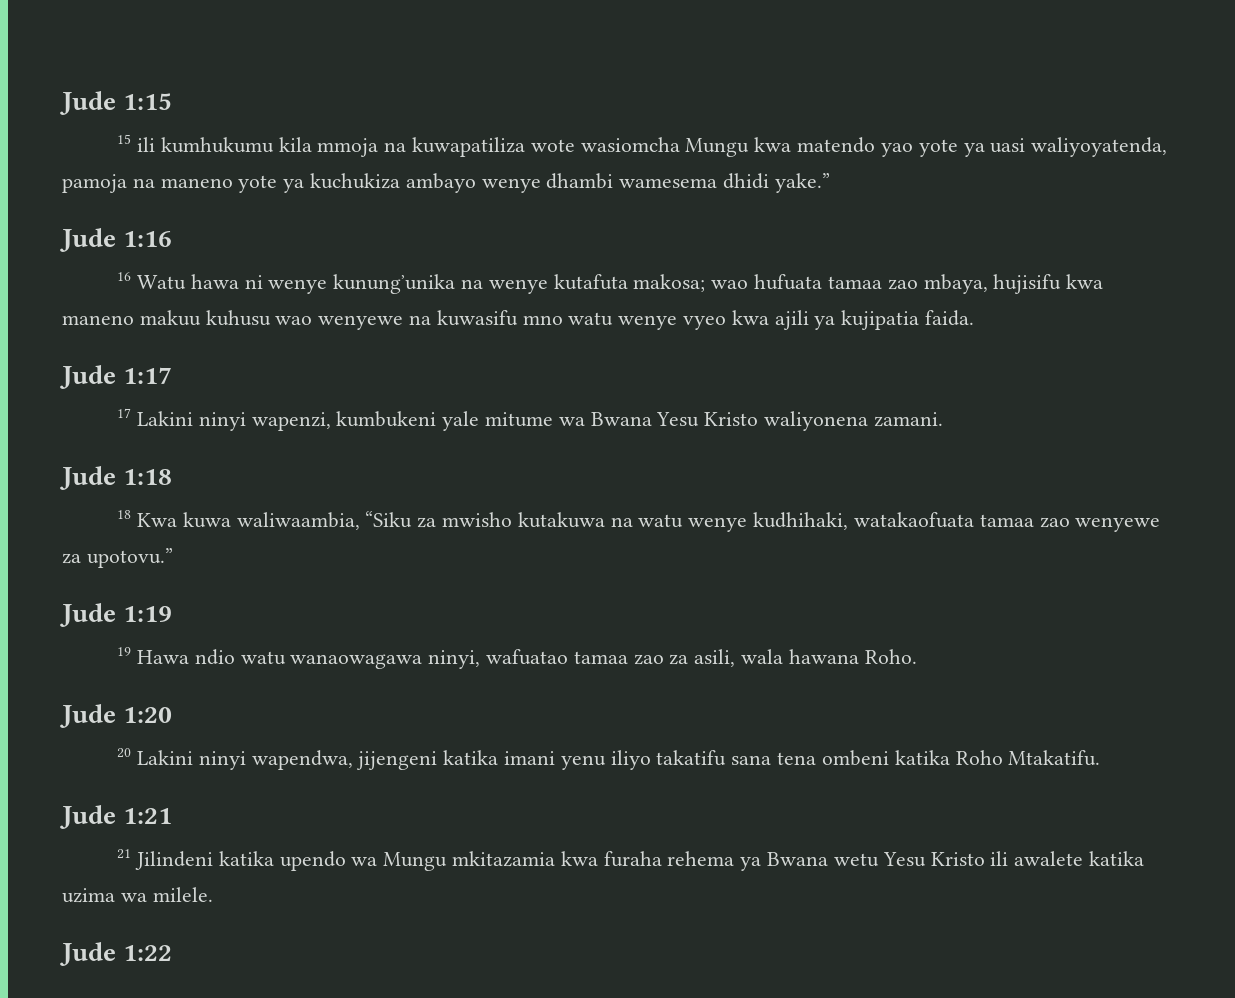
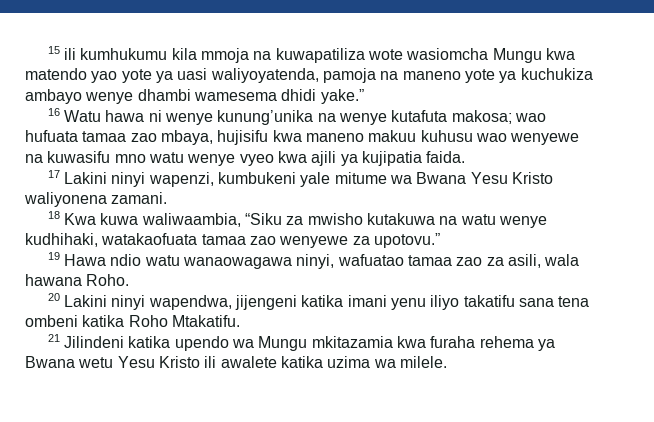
[60,91,173,115] Jude 1:15 // -> (47, 50) none
[60,228,173,252] // Jude 1:16 -> (364, 96) none
[60,365,173,389] // Jude 1:17 -> (466, 157) none
[60,466,173,490] // Jude 1:18 -> (168, 198) none
[60,603,173,627] // Jude 1:19 -> (440, 240) none
[60,704,173,728] // Jude 1:20 -> (130, 280) none
[60,805,173,829] // Jude 1:21 -> (240, 321) none
[60,942,173,966] // Jude 1:22 -> (447, 362) none

